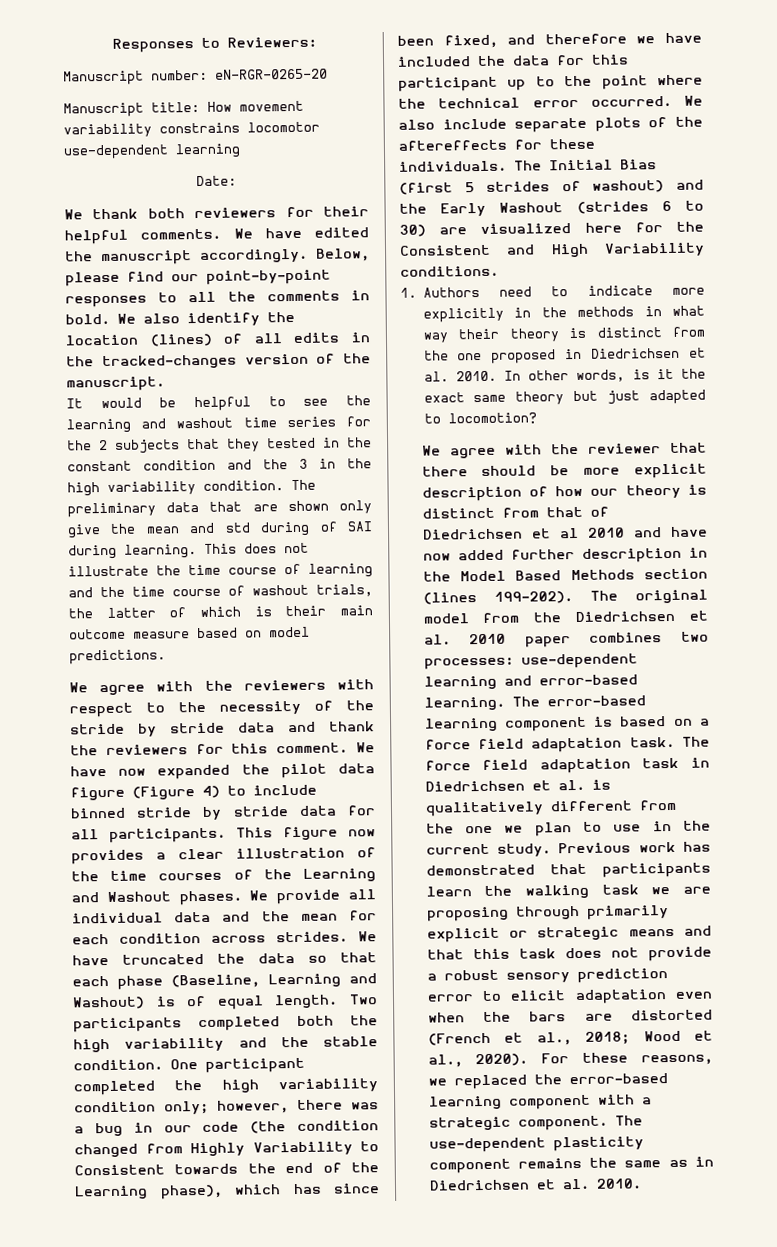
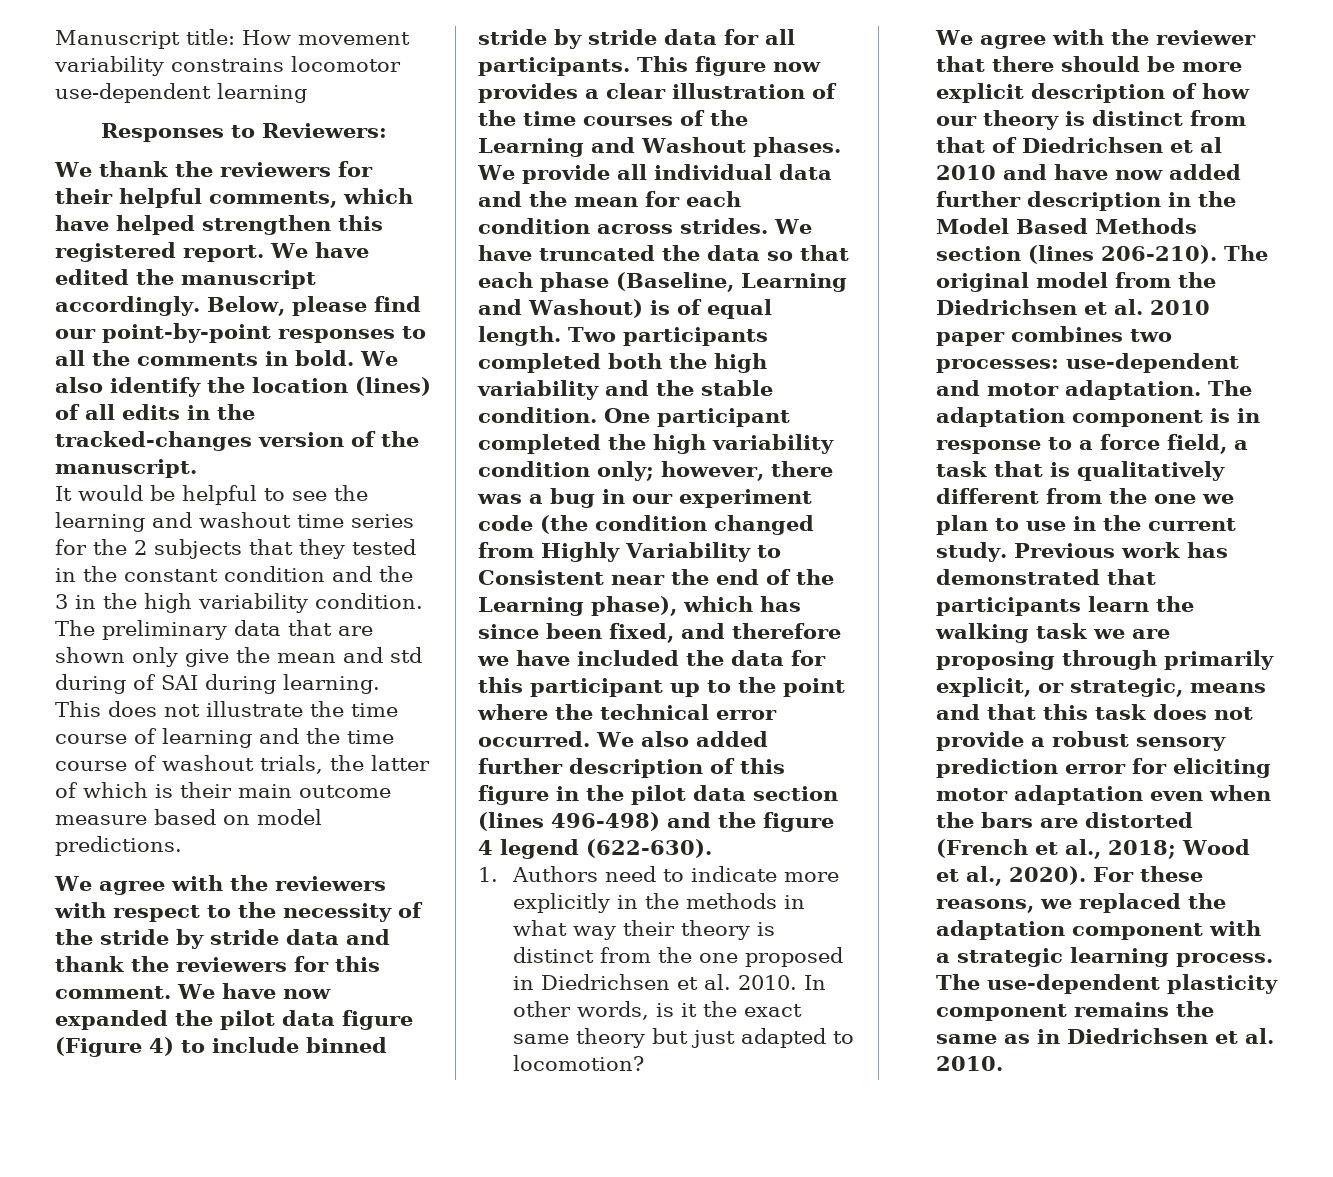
[112,36,317,53] [63,68,328,86] Responses to Reviewers: // Manuscript number: eN-RGR-0265-20 // -> (55, 39) none
[196,175,237,187] Date: -> [100,123,387,142] Responses to Reviewers:
[147,208,185,219] both -> [174,161,213,177] the
[140,228,222,240] comments. -> [209,188,413,208] [55,215,383,235] [55,242,264,262] comments, which have helped strengthen this registered report.
(192, 1129) none -> [679,489,812,508] experiment
[174,1163,239,1175] towards -> [611,575,665,585] near
[442,116,703,133] [398,138,595,151] [399,159,657,172] [399,179,704,195] [399,200,704,217] [399,221,704,237] [399,242,705,258] [400,265,499,277] include separate plots of the aftereffects for these individuals. The Initial Bias (first 5 strides of washout) and the Early Washout (strides 6 to 30) are visualized here for the Consistent and High Variability conditions. -> [695,731,768,747] [478,758,785,778] [478,785,838,805] [478,812,834,832] [478,839,712,859] added further description of this figure in the pilot data section (lines 496-498) and the figure 4 legend (622-630).
[493,591,573,604] 199-202). -> [1100,245,1217,264] 206-210).
[423,674,638,690] [423,695,646,711] [424,716,710,732] [424,736,710,753] [424,757,710,774] [424,779,585,792] learning and error-based learning. The error-based learning component is based on a force field adaptation task. The force field adaptation task in Diedrichsen et al. -> [935,380,1252,400] [935,407,1260,427] [935,434,1248,454] [935,461,1043,477] and motor adaptation. The adaptation component is in response to a force field, a task that
[426,926,620,943] explicit or strategic -> [935,677,1183,697] explicit, or strategic,
[481,990,567,1002] to elicit -> [1131,758,1271,778] [935,788,1008,801] for eliciting motor
[568,1073,668,1085] [428,1095,502,1110] error-based learning -> [935,920,1065,940] adaptation
[517,1115,608,1131] component. -> [1069,947,1273,967] learning process.

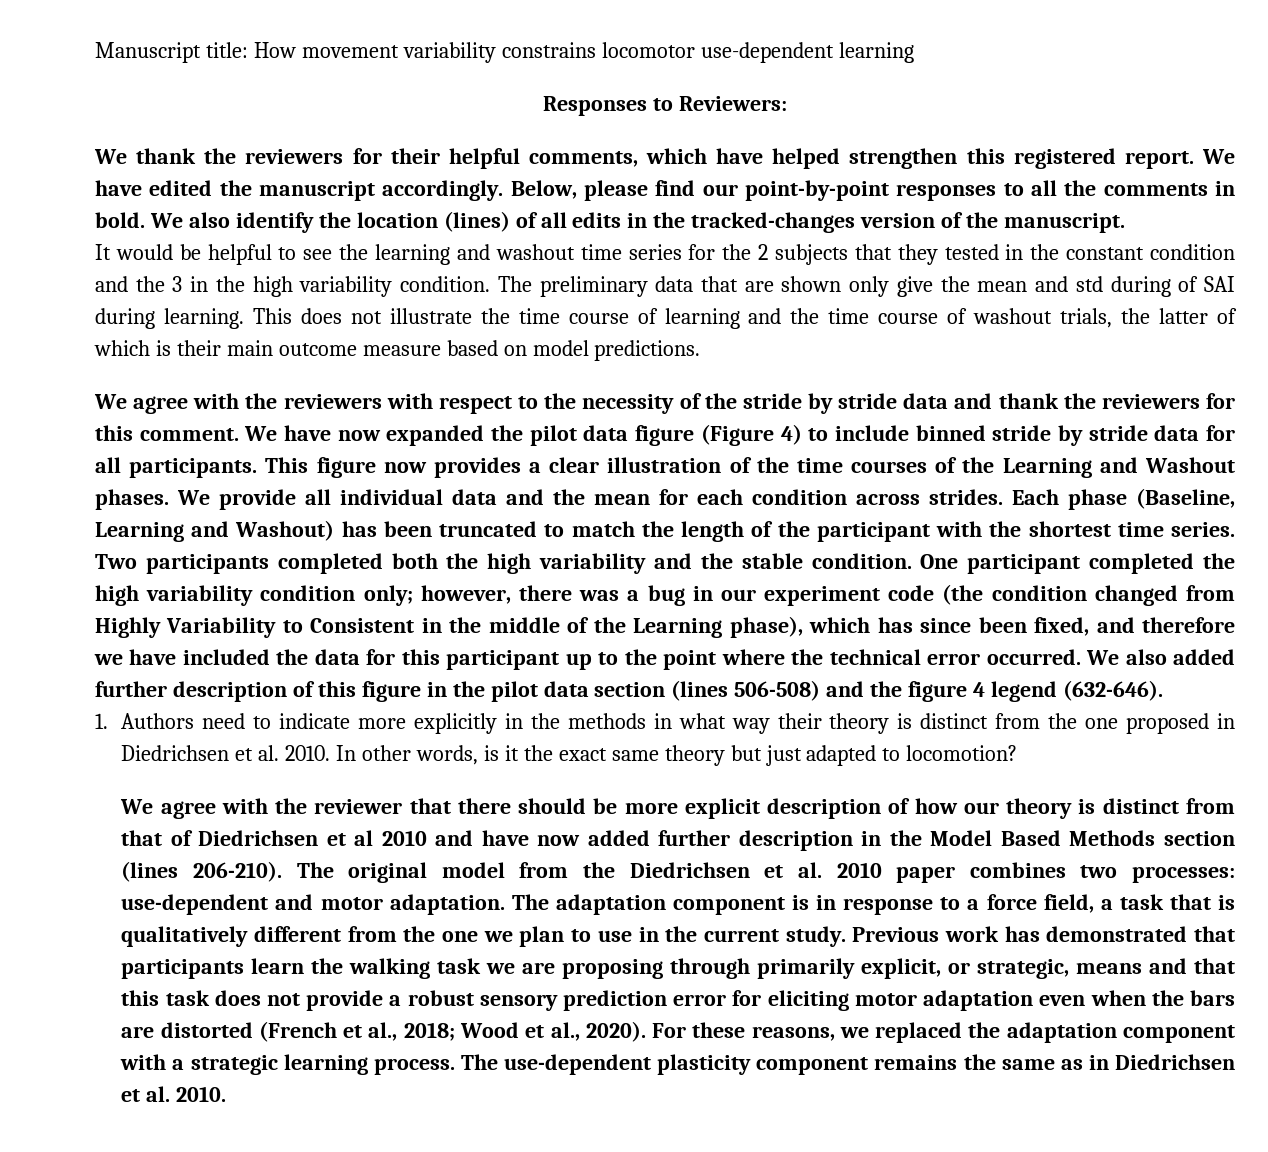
[774,219,812,234] [478,245,849,261] [478,272,533,288] We have truncated the data so that each -> [1012,489,1059,505] Each
[649,299,772,319] [478,326,561,346] is of equal length. -> [341,521,1236,542] has been truncated to match the length of the participant with the shortest time series.
[611,569,759,585] near the end -> [421,617,560,633] in the middle
[551,812,660,831] 496-498) -> [734,680,821,701] 506-508)
[586,839,712,858] (622-630). -> [1062,680,1163,701] (632-646).

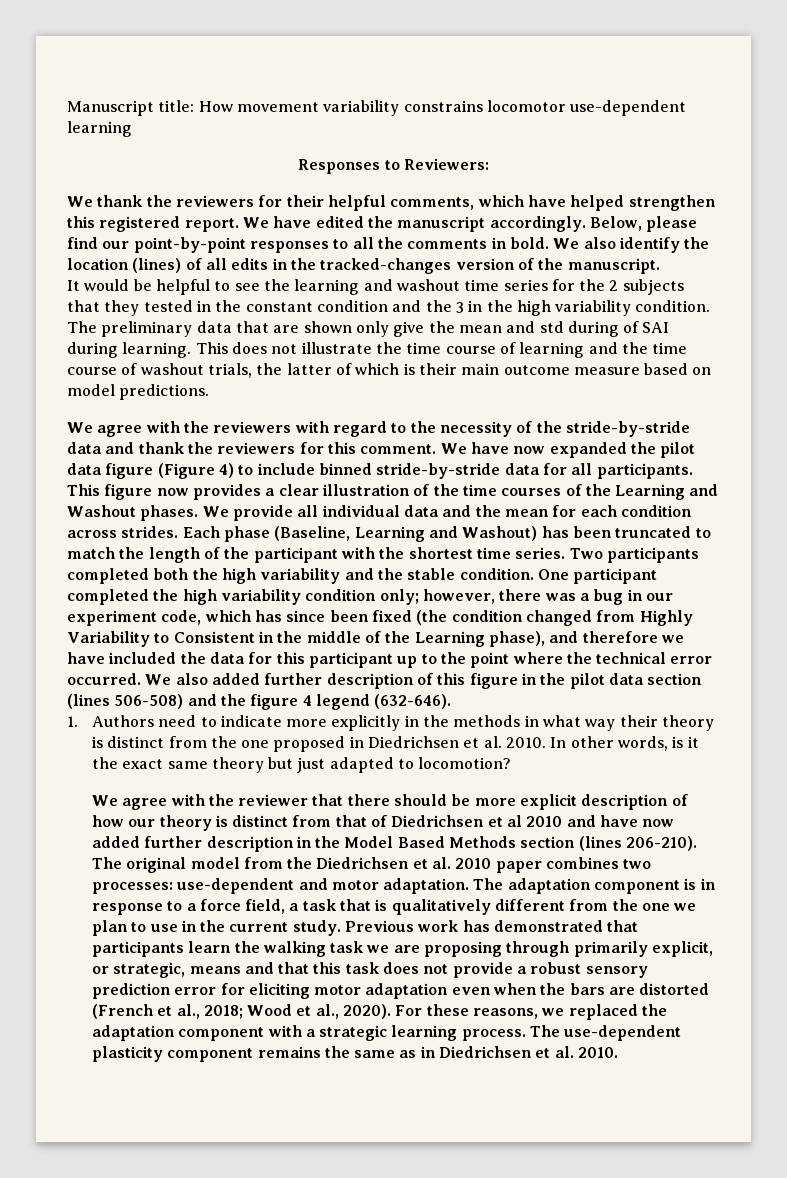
[438,396,512,414] respect -> [332,421,387,437] regard
[742,393,898,414] stride by stride -> [565,421,690,437] stride-by-stride
[992,425,1148,446] stride by stride -> [376,463,501,479] stride-by-stride
[888,585,935,601] code -> [161,610,412,625] code, which has since been fixed
[809,617,1090,636] which has since been fixed, -> (545, 639) none

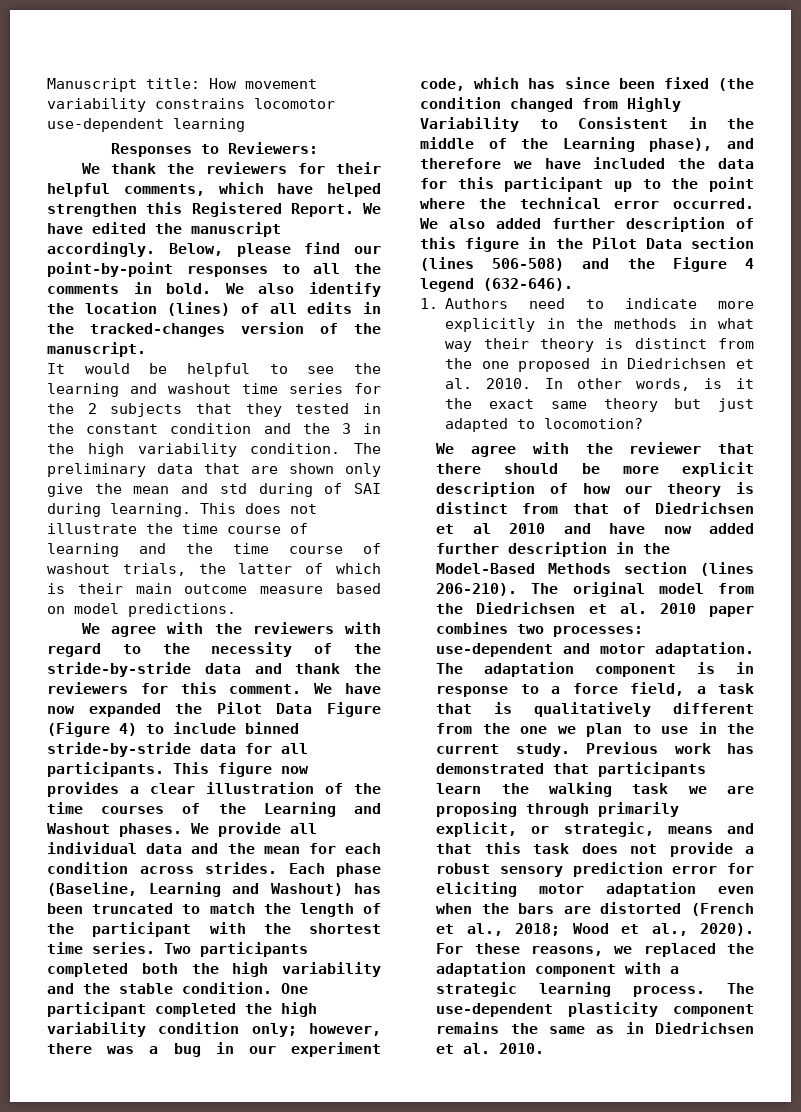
[99,216,239,232] registered report. -> [191,202,354,217] Registered Report.
[660,442,696,458] [67,463,154,479] pilot data figure -> [216,702,381,717] Pilot Data Figure
[569,673,644,689] pilot data -> [591,237,682,249] Pilot Data
[250,694,299,710] figure -> [672,257,727,272] Figure
[344,836,445,848] Model Based -> [436,563,536,574] Model-Based

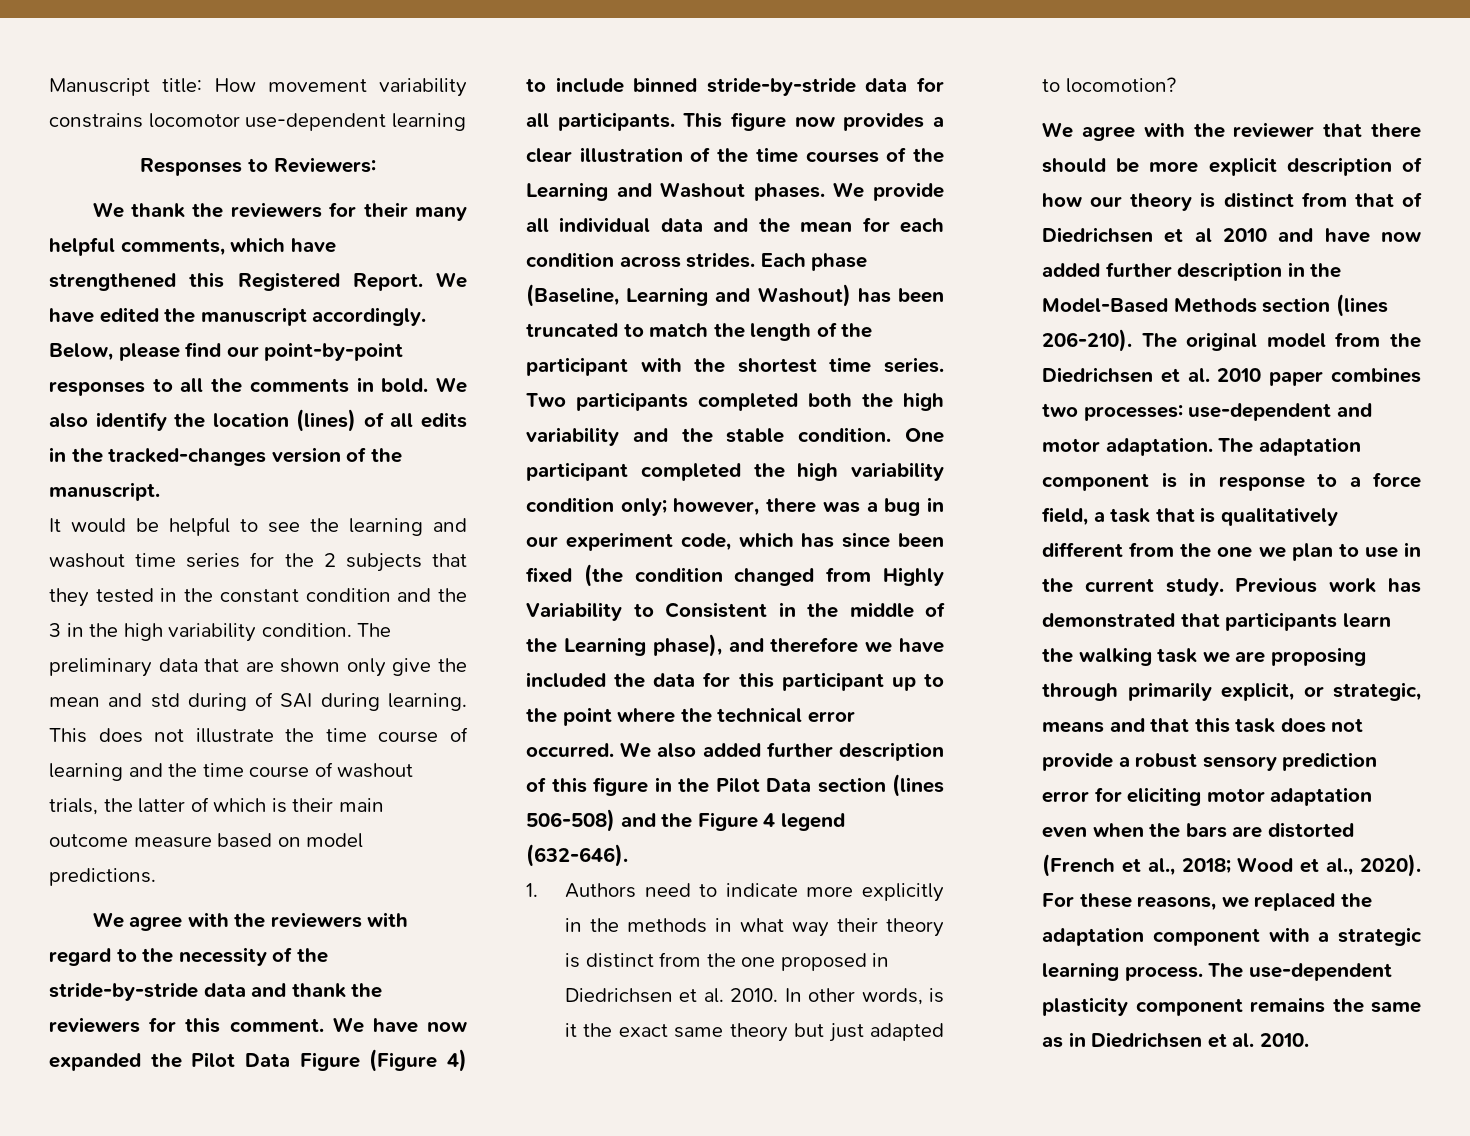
(381, 168) none -> [415,206,468,221] many
[327,183,381,197] [47,203,137,217] helped strengthen -> [49,273,176,291] strengthened

